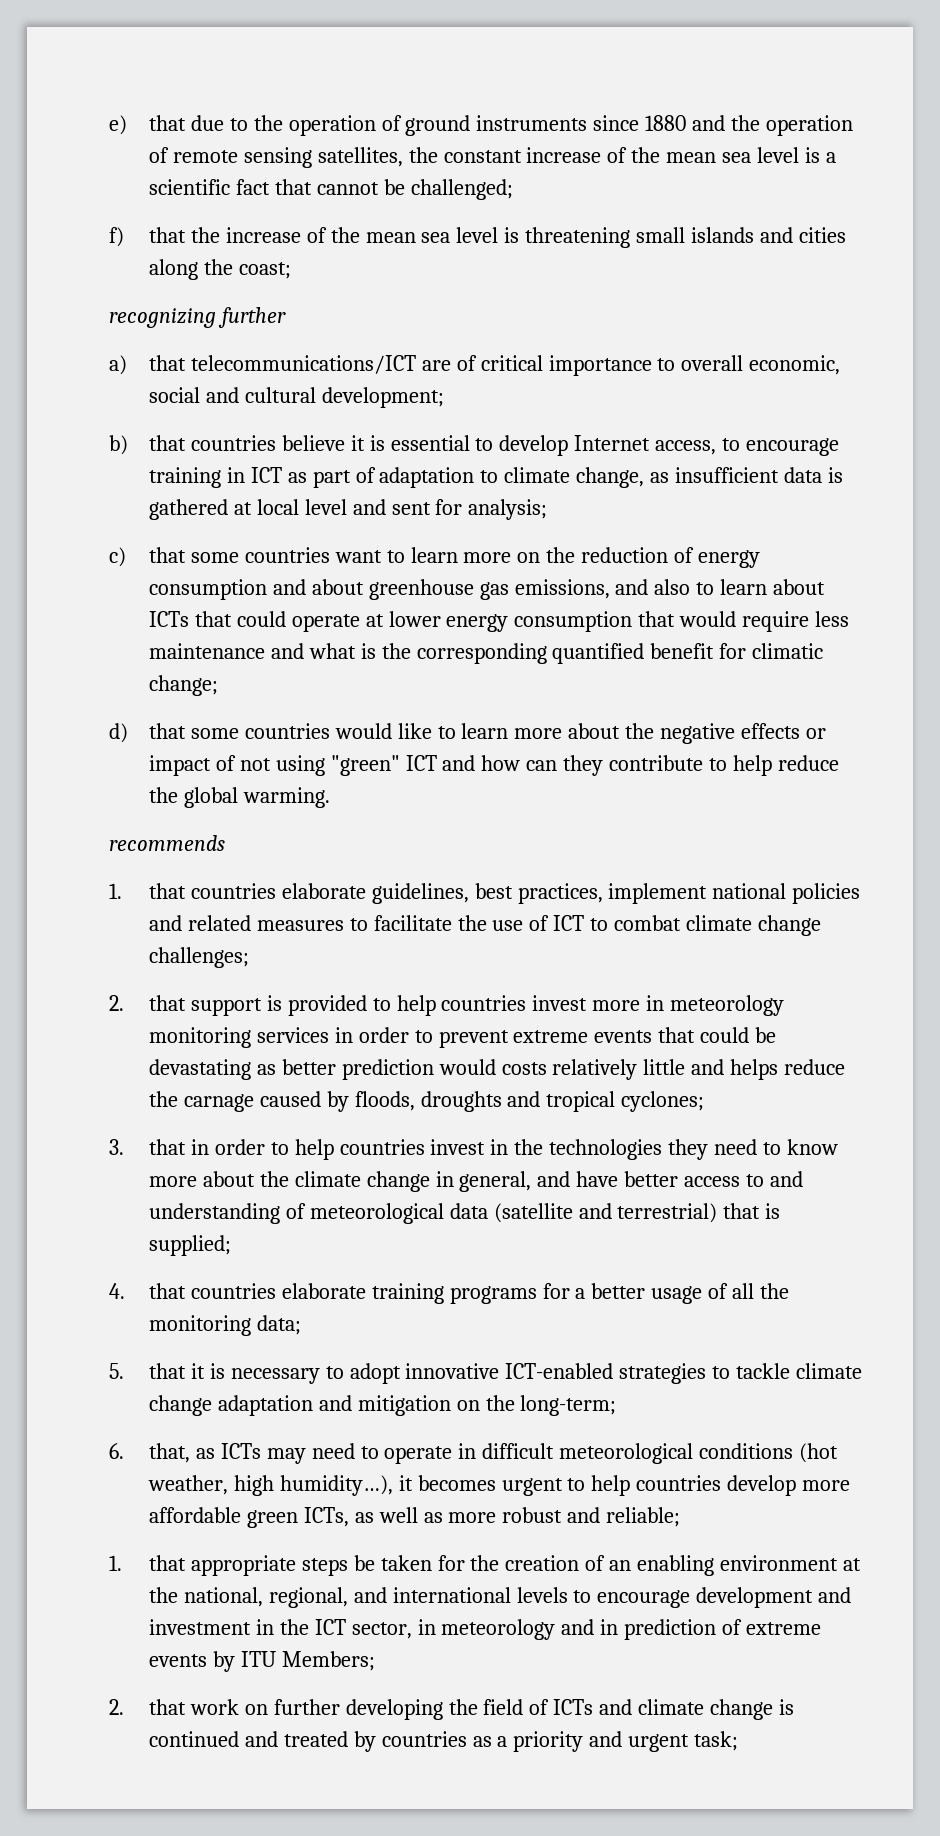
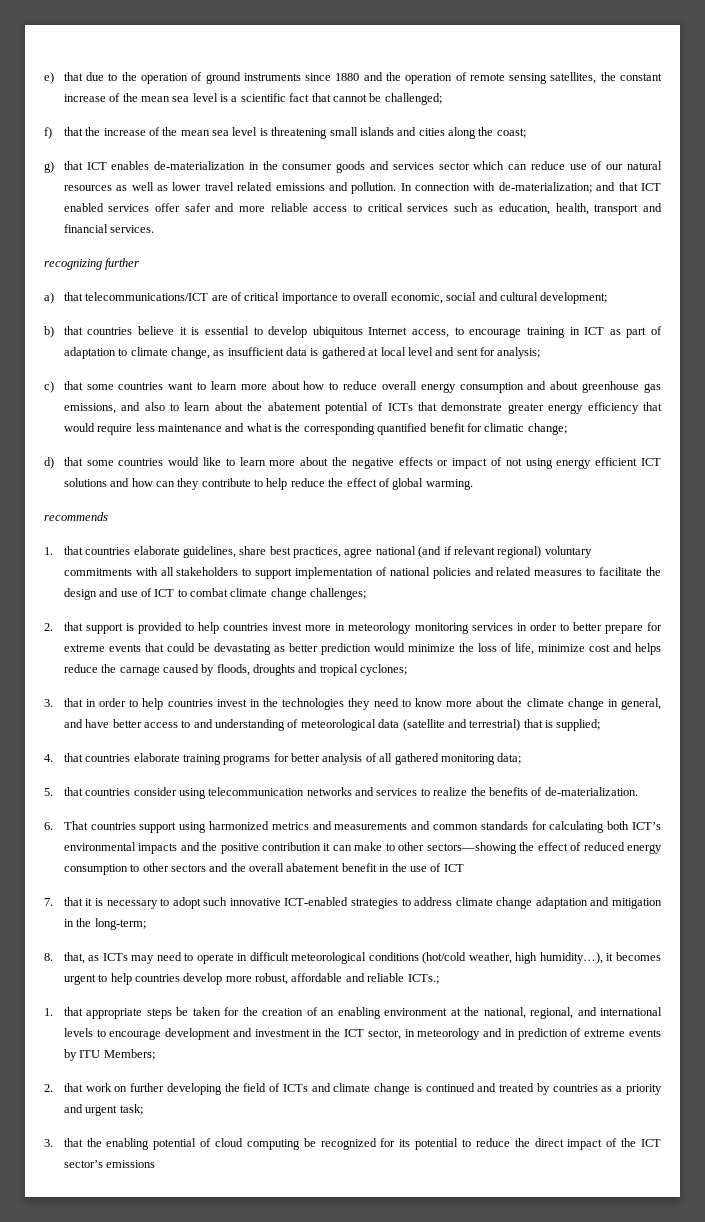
(291, 270) none -> [44,161,663,173] [63,182,661,194] [63,203,662,215] [63,224,155,233] // g) that ICT enables de-materialization in the consumer goods and services sector which can reduce use of our natural resources as well as lower travel related emissions and pollution. In connection with de-materialization; and that ICT enabled services offer safer and more reliable access to critical services such as education, health, transport and financial services.
(569, 445) none -> [312,326,363,338] ubiquitous
[517,547,695,563] on the reduction of -> [271,381,417,390] about how to reduce overall
[148,611,633,632] ICTs that could operate at lower energy consumption -> [247,402,639,414] the abatement potential of ICTs that demonstrate greater energy efficiency
[330,755,437,776] "green" ICT -> [556,457,661,469] [63,478,107,487] energy efficient ICT solutions
(178, 795) none -> [346,478,390,487] effect of
(469, 893) none -> [239,546,267,555] share
[608,883,708,904] implement -> [344,546,592,558] [63,567,387,579] agree national (and if relevant regional) voluntary commitments with all stakeholders to support implementation of
(487, 923) none -> [63,588,119,600] design and
[438,1030,509,1048] prevent -> [572,622,662,634] better prepare for
[501,1059,686,1080] costs relatively little -> [407,643,610,655] minimize the loss of life, minimize cost
[575,1283,703,1304] a better usage -> [291,753,363,765] better analysis
[760,1283,790,1299] the -> [394,753,439,765] gathered
(186, 1371) none -> [85,787,638,799] [44,821,661,833] [63,842,662,854] [63,863,464,875] [44,897,83,906] countries consider using telecommunication networks and services to realize the benefits of de-materialization. // 6. That countries support using harmonized metrics and measurements and common standards for calculating both ICT’s environmental impacts and the positive contribution it can make to other sectors—showing the effect of reduced energy consumption to other sectors and the overall abatement benefit in the use of ICT // 7. that
(401, 1373) none -> [203,897,228,906] such
[736,1363,791,1379] tackle -> [414,897,453,906] address
[456,1400,480,1411] on -> [63,919,74,927] in
[109,1443,124,1459] 6. -> [44,953,53,961] 8.
[799,1443,839,1463] (hot -> [422,952,467,964] (hot/cold
[148,1507,681,1528] affordable green ICTs, as well as more robust and reliable; -> [255,973,439,985] robust, affordable and reliable ICTs.;
(739, 1741) none -> [44,1138,662,1150] [63,1160,156,1168] // 3. that the enabling potential of cloud computing be recognized for its potential to reduce the direct impact of the ICT sector’s emissions

